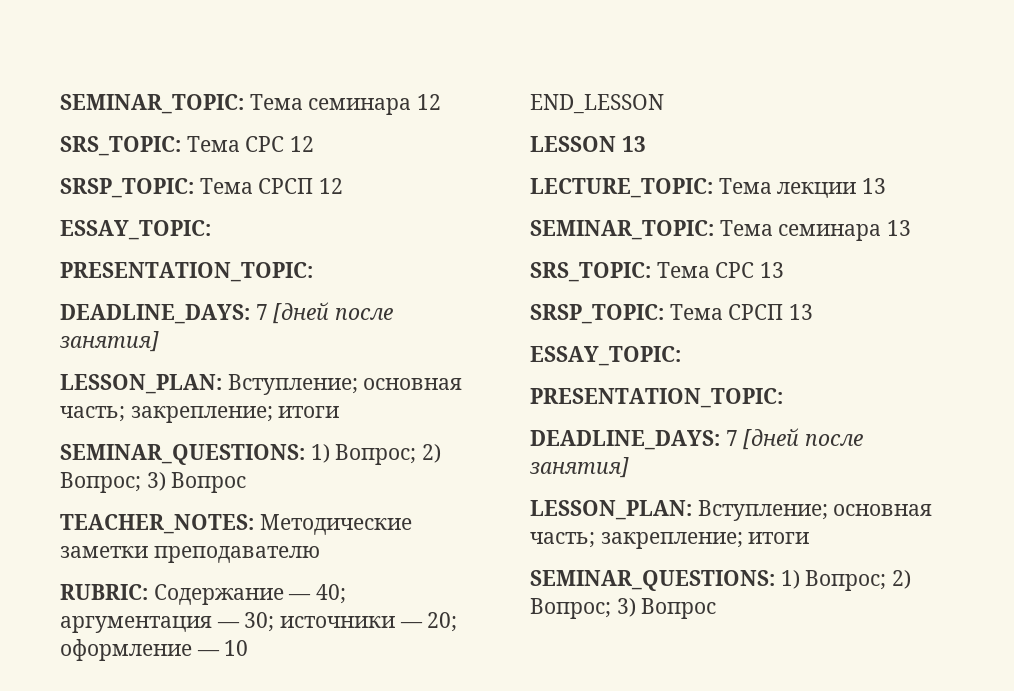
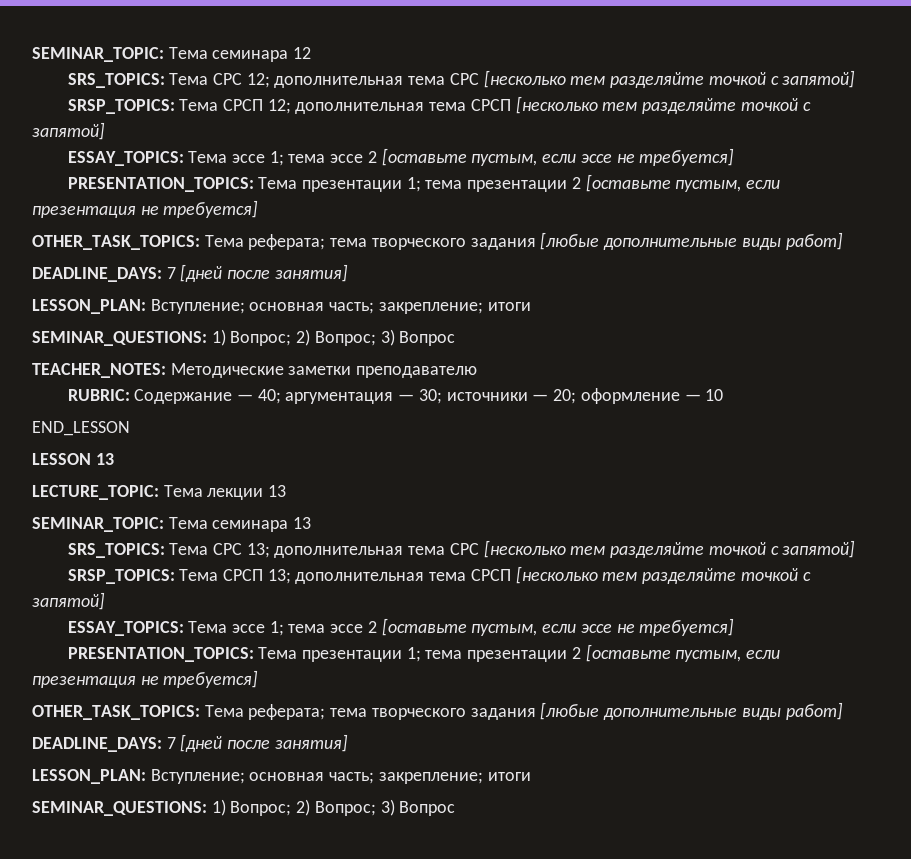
[60,136,315,156] [60,178,344,198] [60,220,211,240] [60,262,313,282] SRS_TOPIC: Тема СРС 12 // SRSP_TOPIC: Тема СРСП 12 // ESSAY_TOPIC: // PRESENTATION_TOPIC: -> [67,70,856,88] [67,96,811,114] [32,122,105,140] [67,148,735,166] [67,174,781,192] [32,200,259,218] [32,232,843,250] SRS_TOPICS: Тема СРС 12; дополнительная тема СРС [несколько тем разделяйте точкой с запятой] // SRSP_TOPICS: Тема СРСП 12; дополнительная тема СРСП [несколько тем разделяйте точкой с запятой] // ESSAY_TOPICS: Тема эссе 1; тема эссе 2 [оставьте пустым, если эссе не требуется] // PRESENTATION_TOPICS: Тема презентации 1; тема презентации 2 [оставьте пустым, если презентация не требуется] // OTHER_TASK_TOPICS: Тема реферата; тема творческого задания [любые дополнительные виды работ]
[530,262,785,282] [530,304,814,324] [530,346,681,366] [530,388,783,408] SRS_TOPIC: Тема СРС 13 // SRSP_TOPIC: Тема СРСП 13 // ESSAY_TOPIC: // PRESENTATION_TOPIC: -> [67,540,856,558] [67,566,811,584] [32,592,105,610] [67,618,735,636] [67,644,781,662] [32,670,259,688] [32,702,843,720] SRS_TOPICS: Тема СРС 13; дополнительная тема СРС [несколько тем разделяйте точкой с запятой] // SRSP_TOPICS: Тема СРСП 13; дополнительная тема СРСП [несколько тем разделяйте точкой с запятой] // ESSAY_TOPICS: Тема эссе 1; тема эссе 2 [оставьте пустым, если эссе не требуется] // PRESENTATION_TOPICS: Тема презентации 1; тема презентации 2 [оставьте пустым, если презентация не требуется] // OTHER_TASK_TOPICS: Тема реферата; тема творческого задания [любые дополнительные виды работ]

